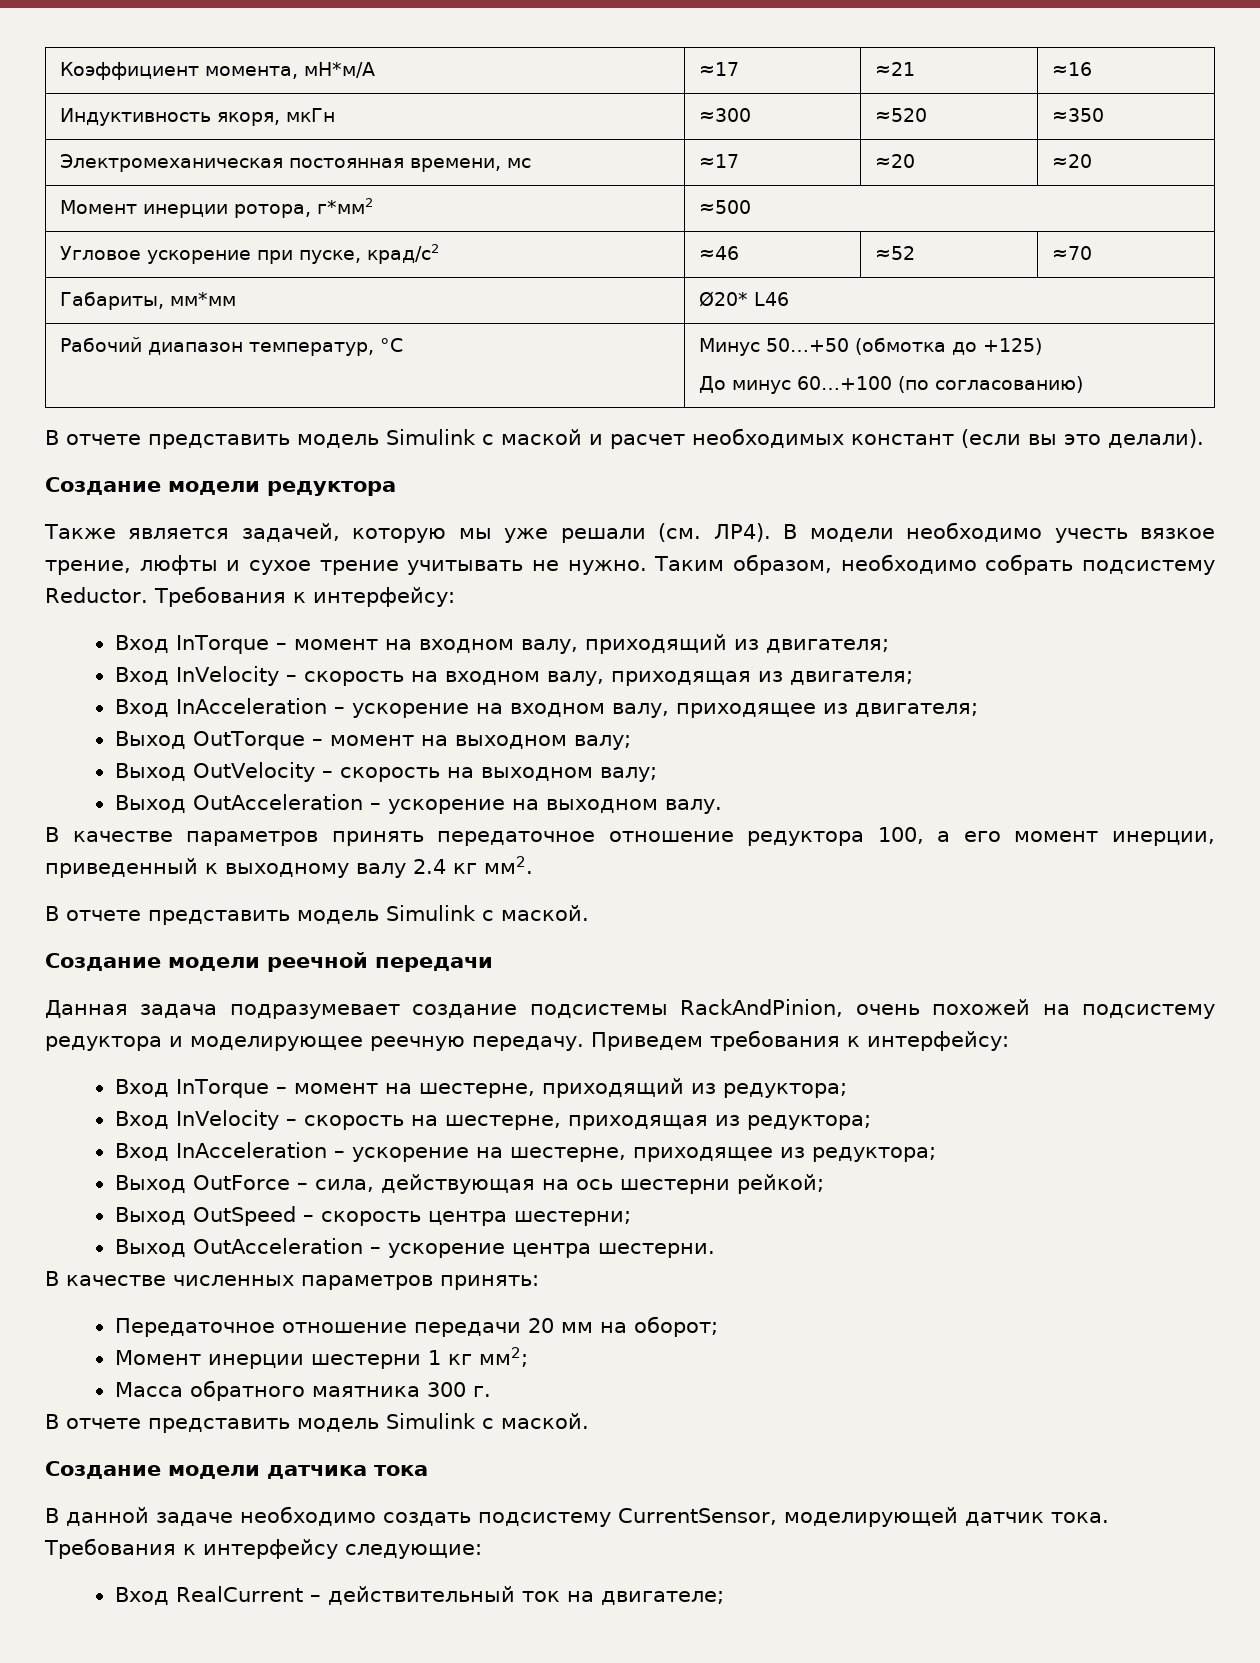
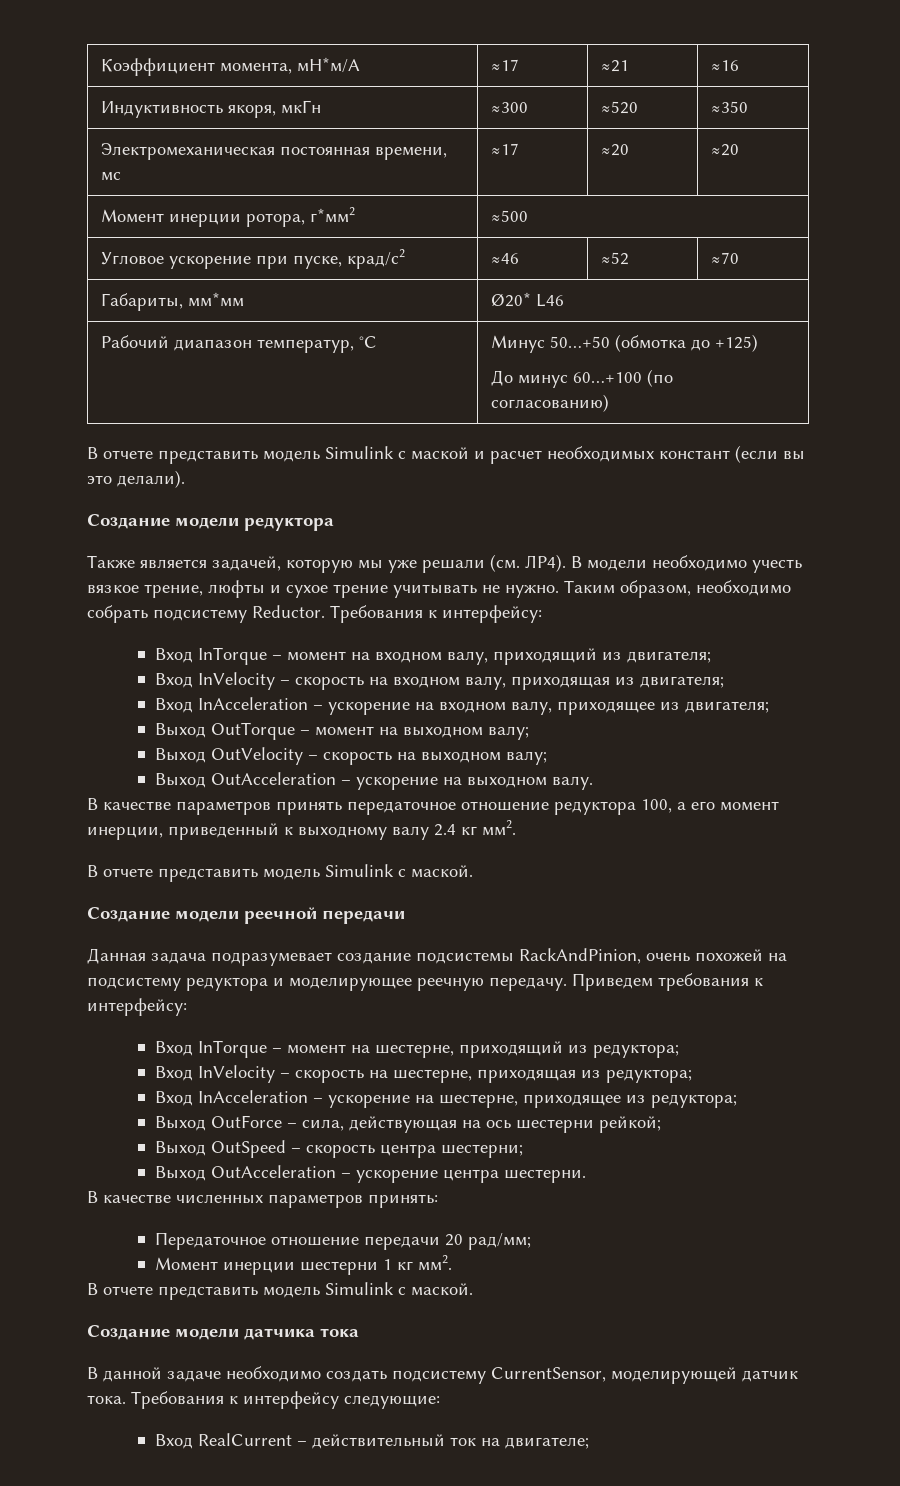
[560,1316,718,1337] мм на оборот; -> [468,1233,532,1250] рад/мм;
[478,1347,528,1367] [114,1380,491,1401] мм2; // Масса обратного маятника 300 г. -> [418,1255,453,1271] мм2.

